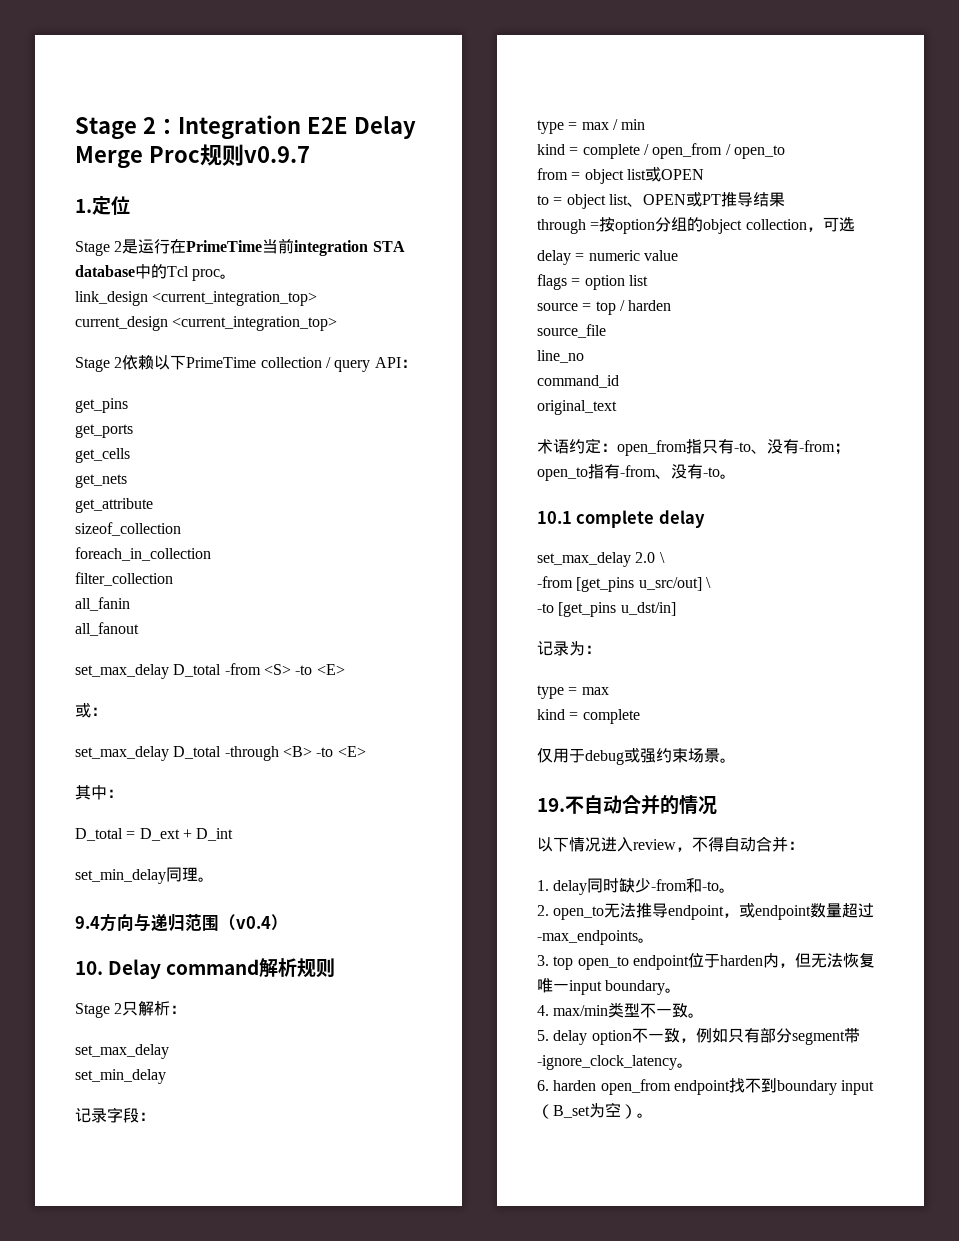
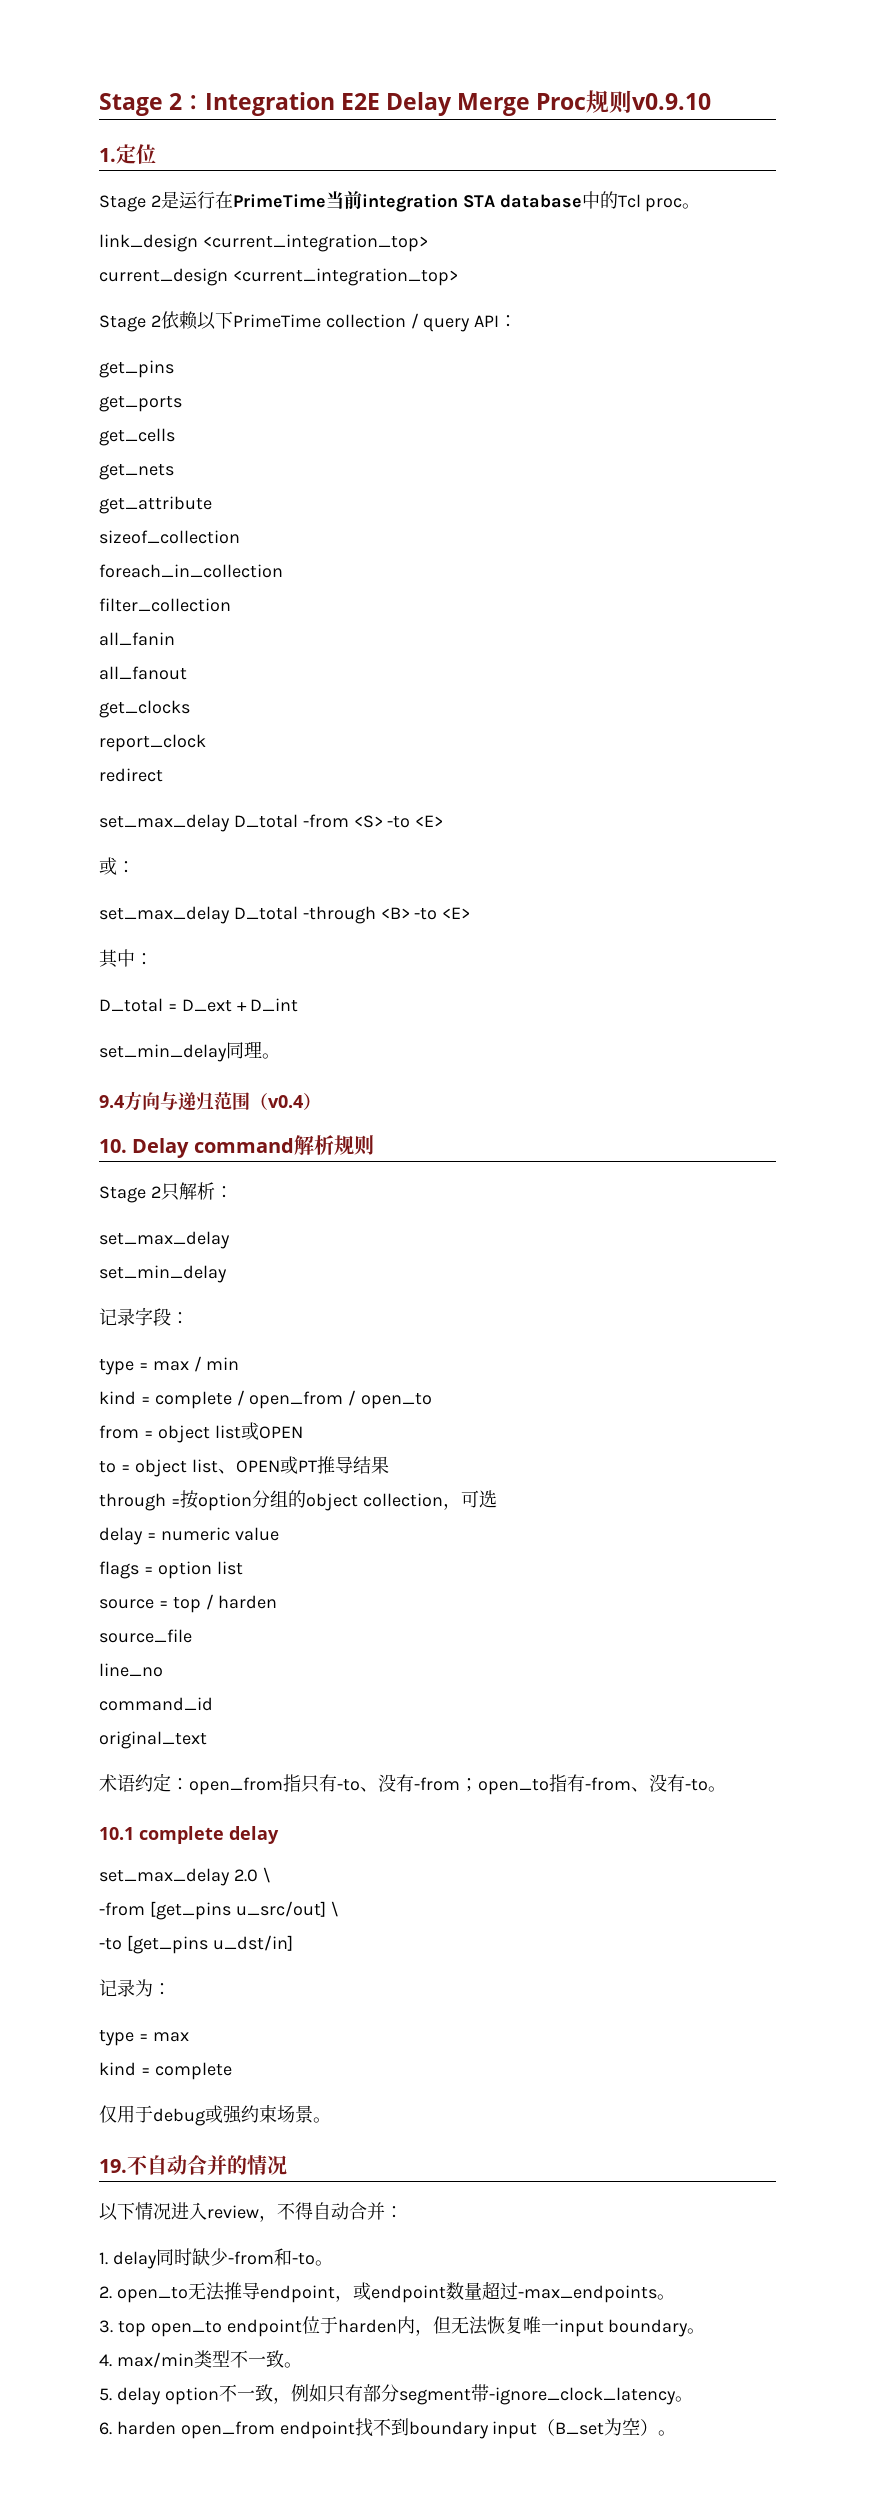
[243,146,310,163] v0.9.7 -> [632,93,712,110] v0.9.10
(139, 629) none -> [99,700,190,718] [99,734,206,752] [99,768,163,782] // get_clocks // report_clock // redirect

